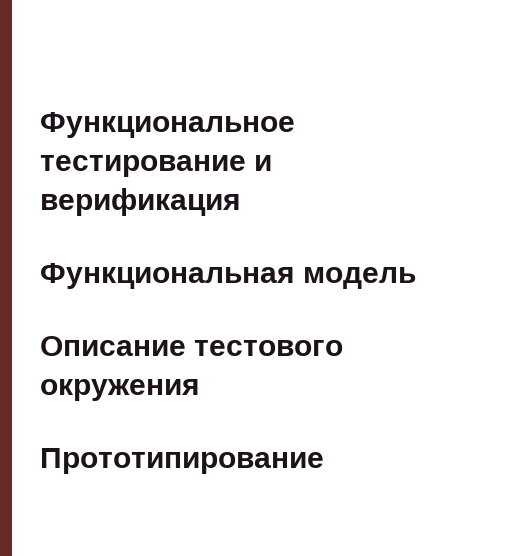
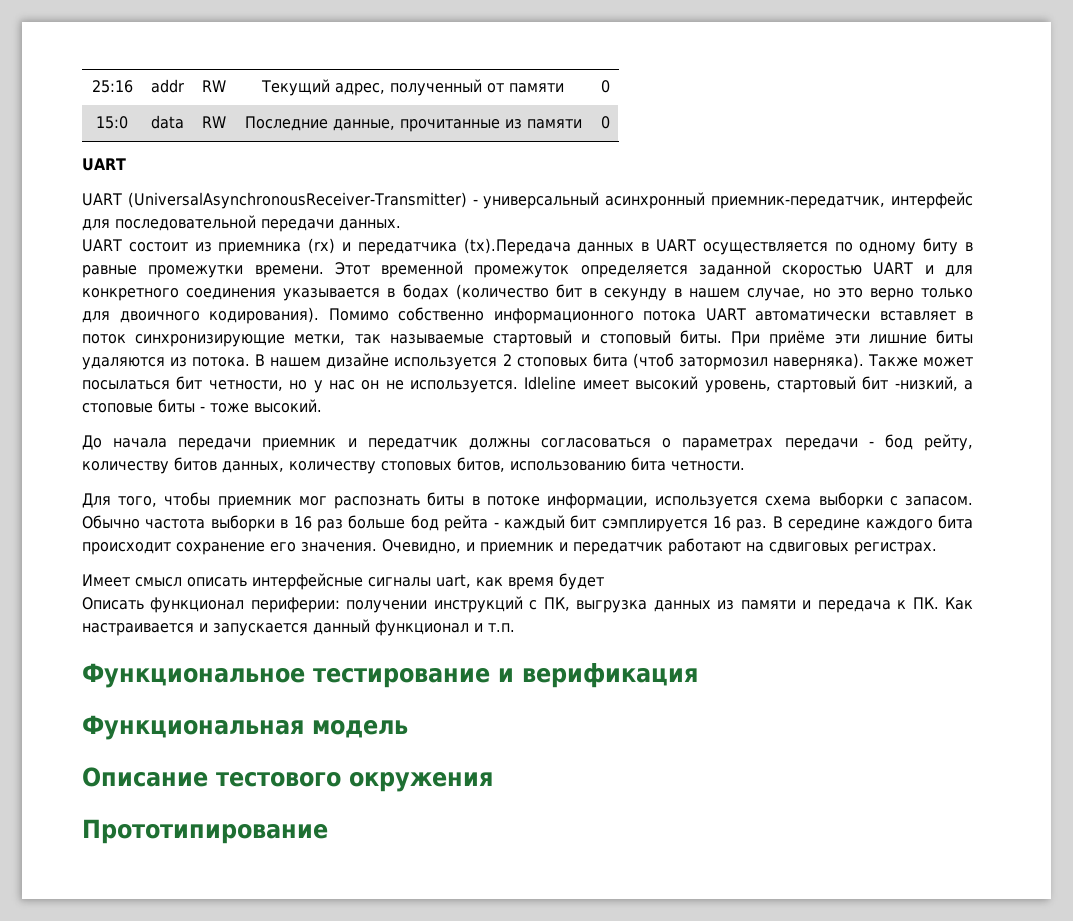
(40, 125) none -> [91,80,133,93] [150,79,184,93] [201,80,226,92] [261,79,564,96] [600,80,610,93] [96,116,128,129] [150,115,184,129] [201,116,226,128] [244,116,582,132] [600,116,610,129] [82,158,126,171] [82,192,973,209] [82,215,401,232] [82,238,974,255] [82,261,974,278] [82,284,973,301] [82,307,973,324] [82,330,974,347] [82,353,973,370] [82,376,973,393] [82,399,322,413] [82,434,974,451] [82,457,745,474] [82,492,973,509] [82,515,974,532] [82,538,937,555] [82,573,604,590] [82,596,974,613] [82,619,515,636] 25:16 | addr | RW | Текущий адрес, полученный от памяти | 0 // 15:0 | data | RW | Последние данные, прочитанные из памяти | 0 // UART // UART (UniversalAsynchronousReceiver-Transmitter) - универсальный асинхронный приемник-передатчик, интерфейс для последовательной передачи данных. // UART состоит из приемника (rx) и передатчика (tx).Передача данных в UART осуществляется по одному биту в равные промежутки времени. Этот временной промежуток определяется заданной скоростью UART и для конкретного соединения указывается в бодах (количество бит в секунду в нашем случае, но это верно только для двоичного кодирования). Помимо собственно информационного потока UART автоматически вставляет в поток синхронизирующие метки, так называемые стартовый и стоповый биты. При приёме эти лишние биты удаляются из потока. В нашем дизайне используется 2 стоповых бита (чтоб затормозил наверняка). Также может посылаться бит четности, но у нас он не используется. Idleline имеет высокий уровень, стартовый бит -низкий, а стоповые биты - тоже высокий. // До начала передачи приемник и передатчик должны согласоваться о параметрах передачи - бод рейту, количеству битов данных, количеству стоповых битов, использованию бита четности. // Для того, чтобы приемник мог распознать биты в потоке информации, используется схема выборки с запасом. Обычно частота выборки в 16 раз больше бод рейта - каждый бит сэмплируется 16 раз. В середине каждого бита происходит сохранение его значения. Очевидно, и приемник и передатчик работают на сдвиговых регистрах. // Имеет смысл описать интерфейсные сигналы uart, как время будет // Описать функционал периферии: получении инструкций с ПК, выгрузка данных из памяти и передача к ПК. Как настраивается и запускается данный функционал и т.п. //

